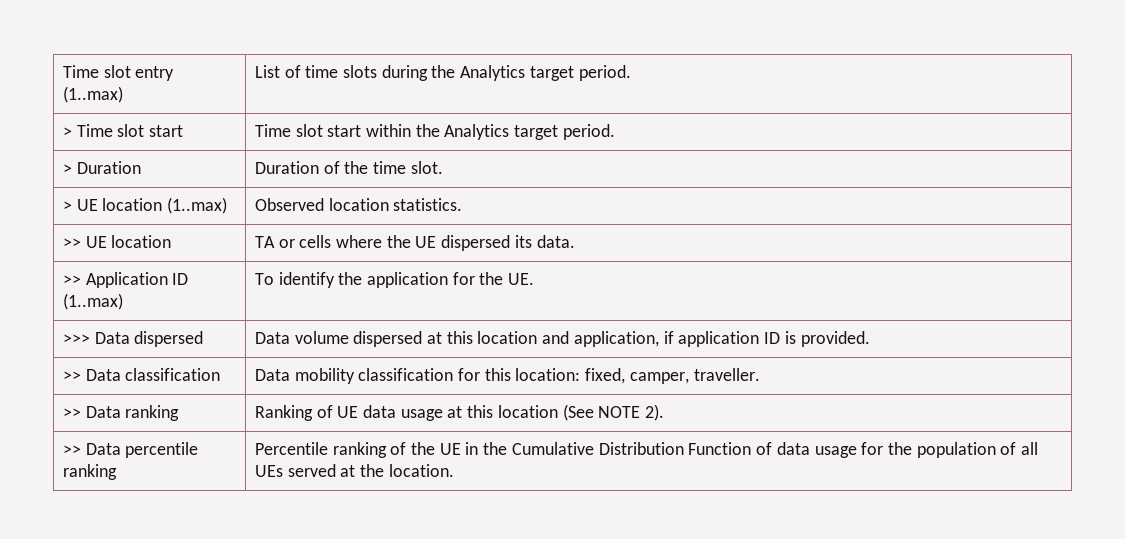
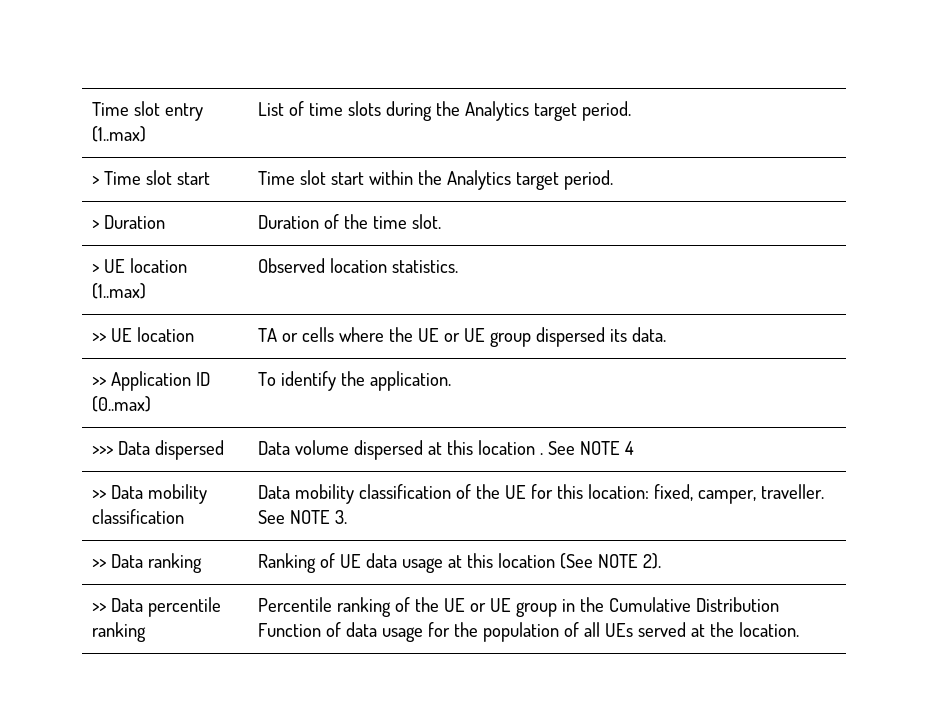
(437, 242) none -> [444,328,532,347] or UE group
[62,293,123,310] (1..max) -> [92,396,152,412] (0..max)
[366,272,535,288] application for the UE. -> [370,371,452,391] application.
[542,331,870,347] [62,369,121,381] and application, if application ID is provided. // >> Data -> [540,441,635,455] [92,484,208,504] . See NOTE 4 // >> Data mobility
(454, 374) none -> [456,484,527,499] of the UE
(760, 374) none -> [258,510,348,524] See NOTE 3.
(461, 449) none -> [470,598,558,617] or UE group

